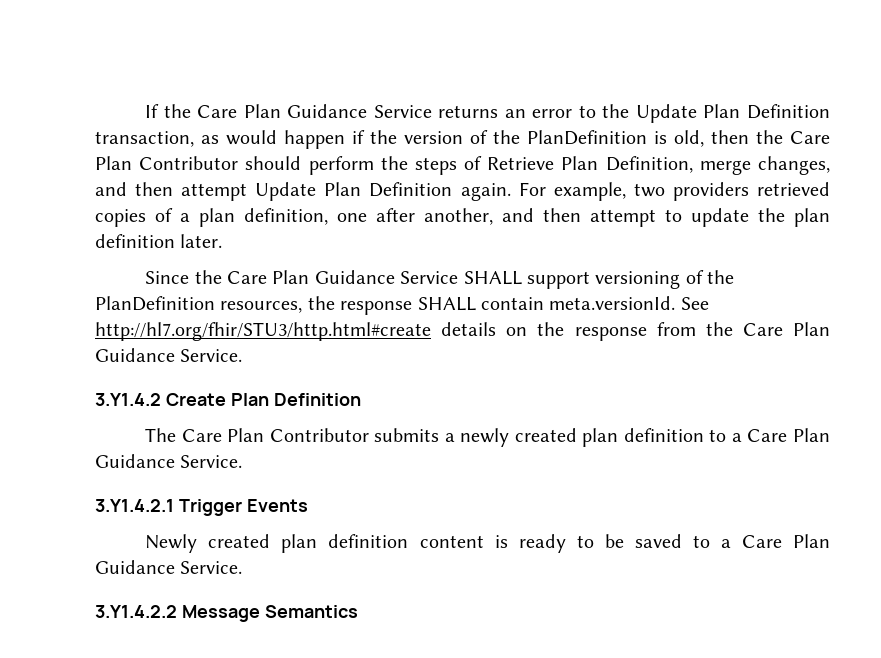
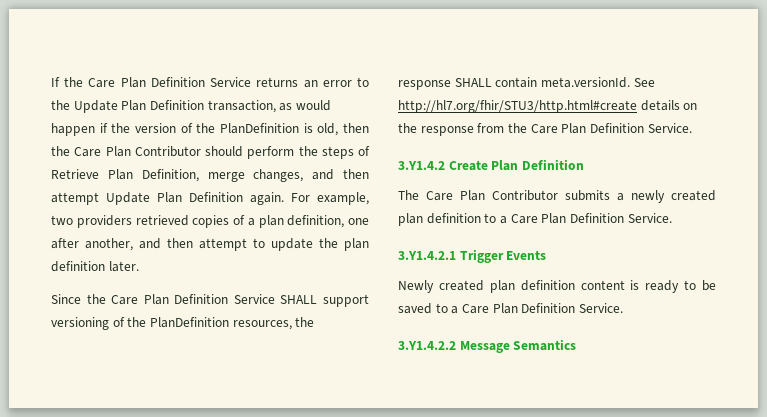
[287,104,368,118] Guidance -> [150,77,205,87] Definition
[314,270,395,284] Guidance -> [174,294,229,304] Definition
[95,348,175,362] Guidance -> [589,123,644,133] Definition
[95,454,175,468] Guidance -> [569,213,624,223] Definition
[95,560,175,574] Guidance -> [521,303,576,313] Definition

